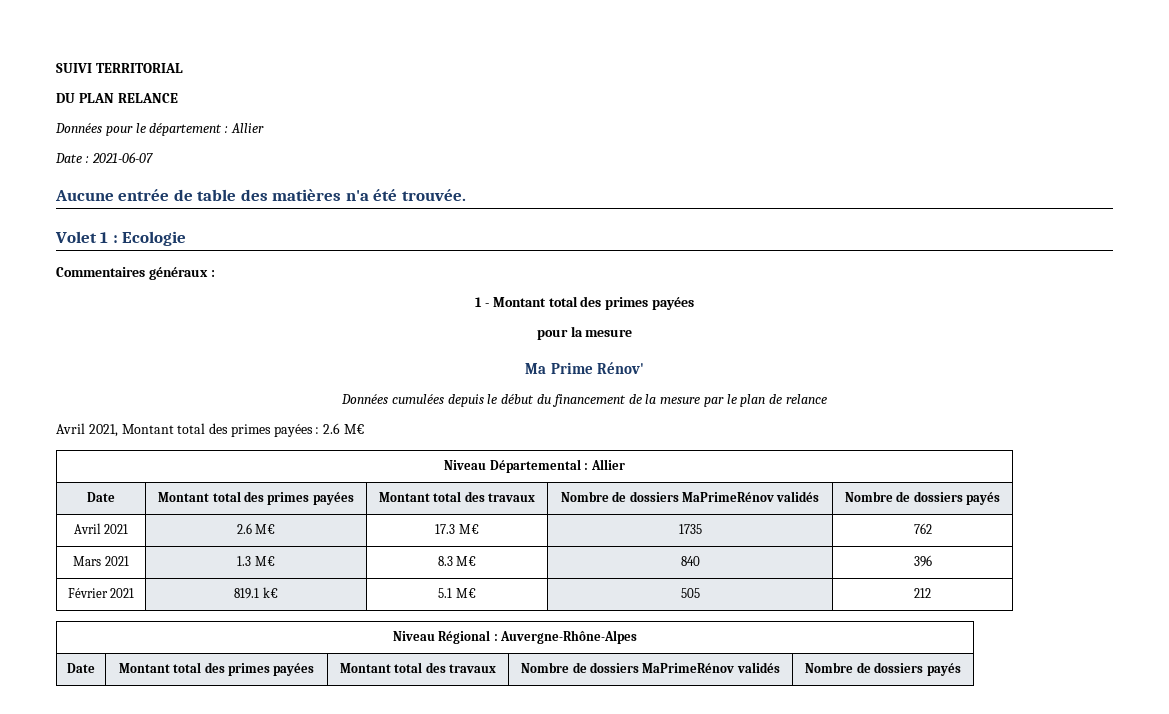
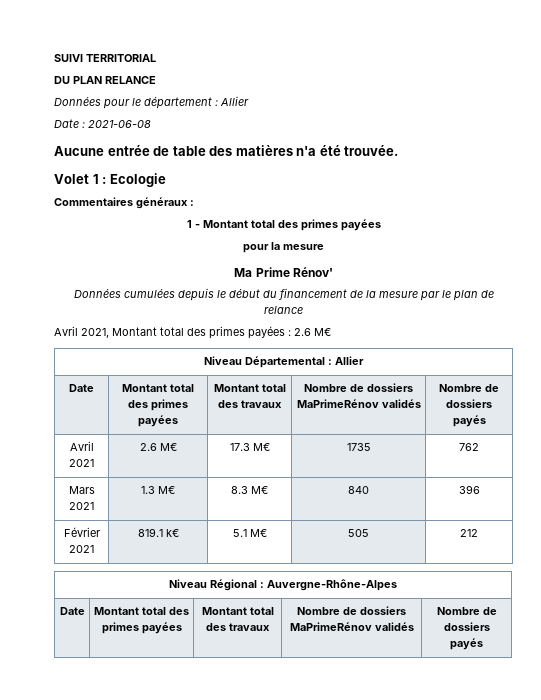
[91,152,153,163] 2021-06-07 -> [88,120,151,128] 2021-06-08

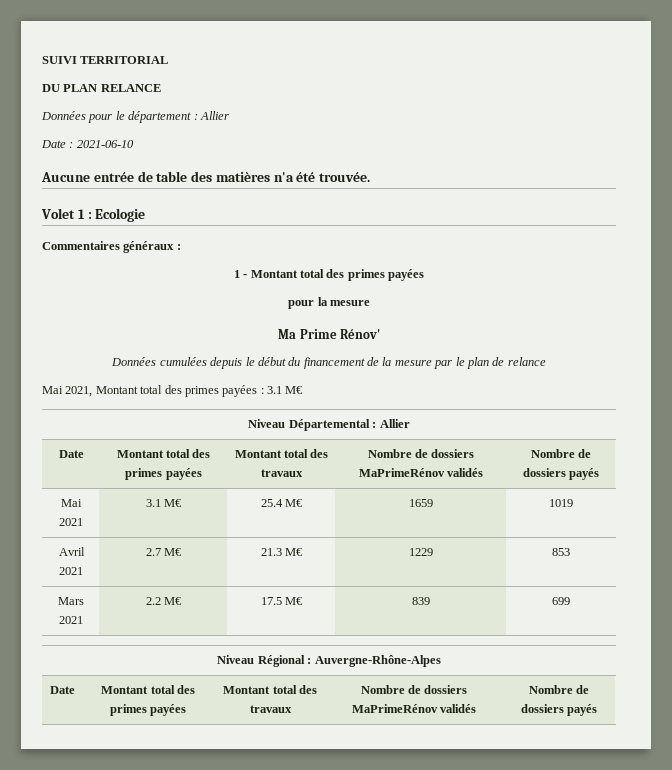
[88,120,151,128] 2021-06-08 -> [76,140,134,148] 2021-06-10
[54,326,78,336] Avril -> [42,386,63,394] Mai
[294,328,311,336] 2.6 -> [267,386,282,394] 3.1
(486, 421) none -> [61,499,82,507] [59,518,83,526] [145,499,183,507] [260,499,304,507] [409,499,433,507] [549,499,573,507] // Mai 2021 | 3.1 M€ | 25.4 M€ | 1659 | 1019
[139,443,177,451] [229,443,270,451] [346,443,371,451] [459,443,479,451] 2.6 M€ | 17.3 M€ | 1735 | 762 -> [145,548,183,556] [260,548,304,556] [409,548,433,556] [552,548,570,556] 2.7 M€ | 21.3 M€ | 1229 | 853
[141,486,175,494] [231,486,268,494] [348,486,369,494] [458,485,480,494] [63,527,100,537] [69,545,94,553] [137,528,179,537] [232,529,267,537] [348,529,369,537] [460,529,478,537] 1.3 M€ | 8.3 M€ | 840 | 396 // Février 2021 | 819.1 k€ | 5.1 M€ | 505 | 212 -> [145,597,183,605] [260,597,304,605] [412,597,430,605] [552,597,570,605] 2.2 M€ | 17.5 M€ | 839 | 699

